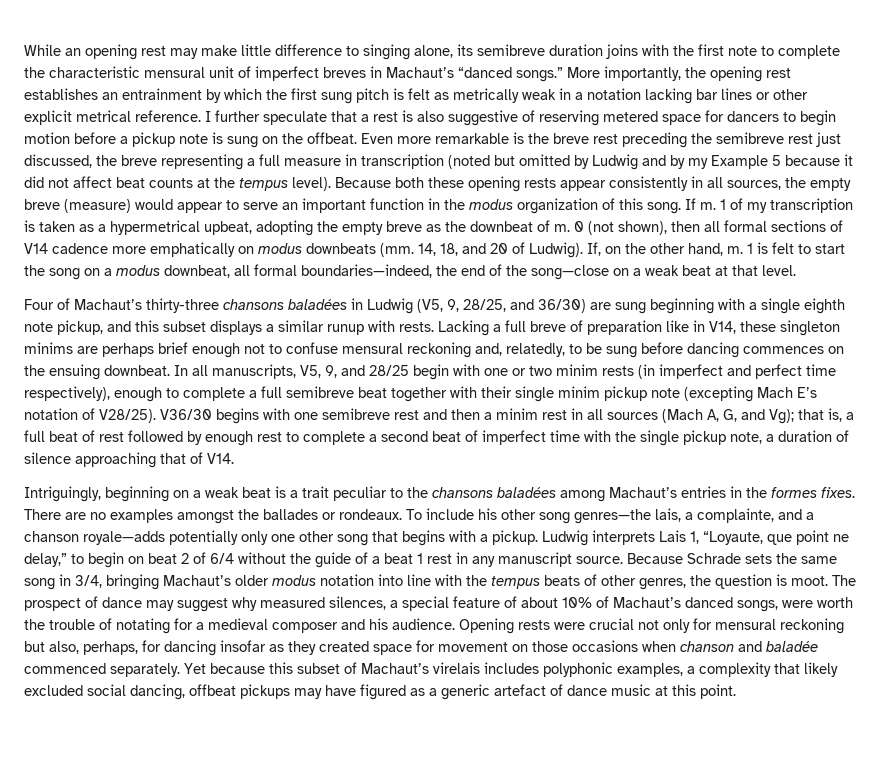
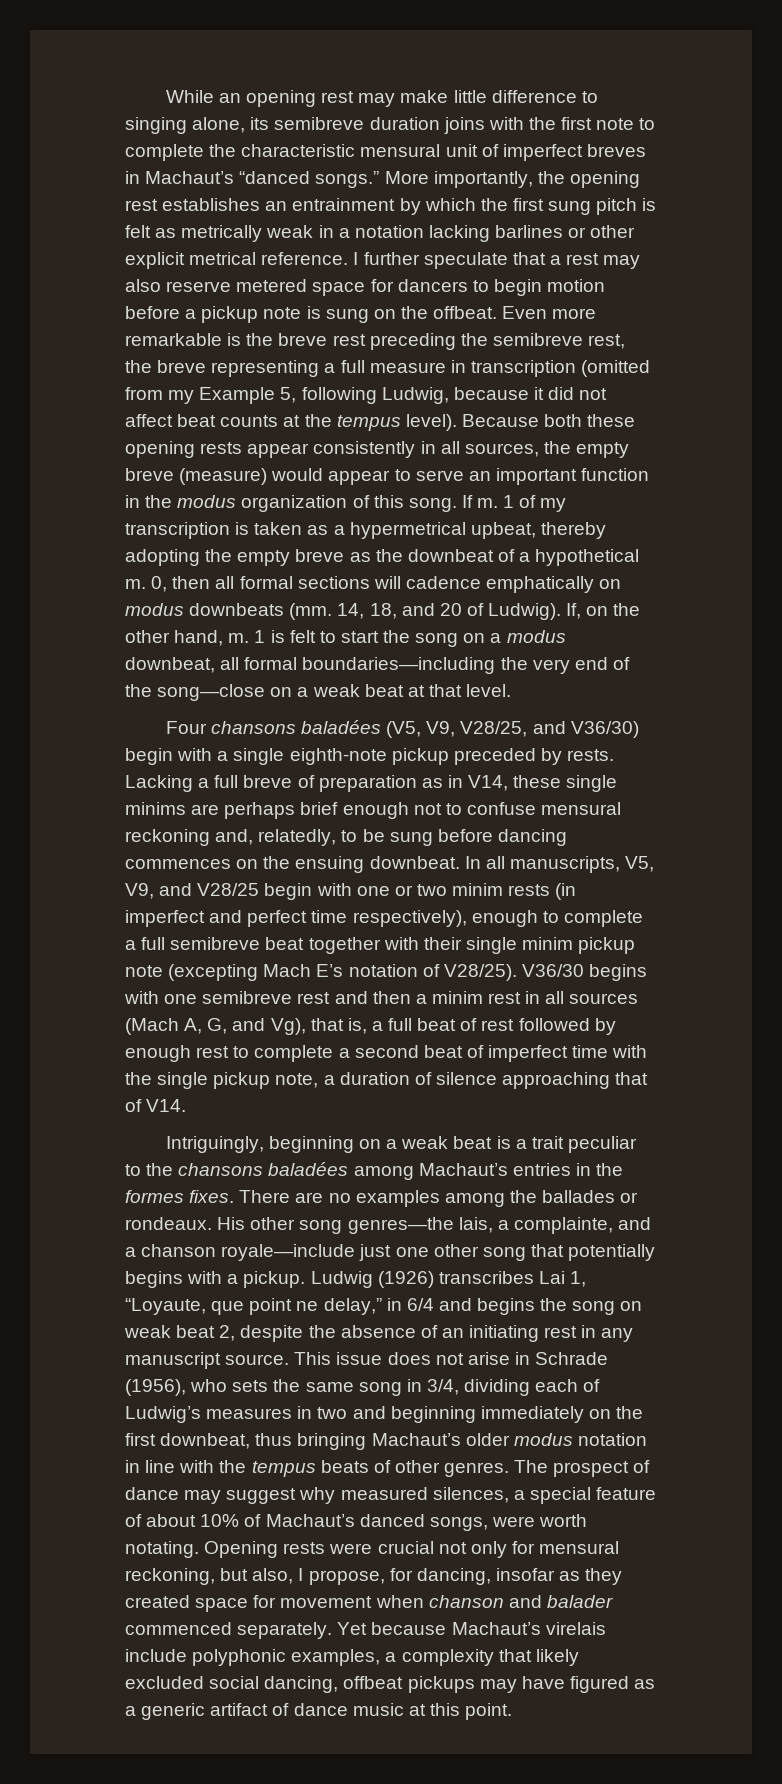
[696,88,752,100] bar lines -> [495,225,564,238] barlines
[402,110,599,126] is also suggestive of reserving -> [603,255,641,269] [125,279,232,292] may also reserve
[788,132,841,147] [24,154,92,168] rest just discussed, -> [588,334,626,349] rest,
[448,154,781,170] (noted but omitted by Ludwig and by my Example 5 -> [581,360,651,377] [125,387,449,404] (omitted from my Example 5, following Ludwig,
(252, 228) none -> [540,522,606,539] thereby
[554,220,843,235] [24,243,146,254] m. 0 (not shown), then all formal sections of V14 cadence more -> [519,549,640,566] [125,576,481,592] a hypothetical m. 0, then all formal sections will cadence
[301,264,457,278] boundaries—indeed, the -> [302,657,570,674] boundaries—including the very
[57,298,845,314] [24,320,395,335] of Machaut’s thirty-three chansons baladées in Ludwig (V5, 9, 28/25, and 36/30) are sung beginning with a single eighth note pickup, and this subset displays a similar runup with -> [210,720,639,738] [125,748,562,765] chansons baladées (V5, V9, V28/25, and V36/30) begin with a single eighth-note pickup preceded by
[666,320,689,332] like -> [421,778,443,788] as
[780,320,840,336] singleton -> [566,775,618,792] single
[325,365,409,378] 9, and 28/25 -> [125,883,260,899] V9, and V28/25
[769,409,794,424] Vg); -> [270,1018,306,1035] Vg),
[177,510,234,524] amongst -> [444,1193,505,1207] among
[406,508,497,520] To include his -> [217,1217,246,1230] His
[83,530,268,545] royale—adds potentially only -> [221,1244,392,1261] royale—include just
(398, 536) none -> [568,1244,656,1261] potentially
[592,530,686,545] interprets Lais -> [377,1271,565,1288] (1926) transcribes Lai
[71,552,423,568] to begin on beat 2 of 6/4 without the guide of a beat 1 -> [386,1298,643,1315] [124,1325,540,1342] in 6/4 and begins the song on weak beat 2, despite the absence of an initiating
[627,553,741,564] Because Schrade -> [294,1352,609,1365] [125,1379,228,1396] This issue does not arise in Schrade (1956), who
(102, 581) none -> [464,1379,601,1396] [125,1406,644,1423] [125,1433,293,1449] dividing each of Ludwig’s measures in two and beginning immediately on the first downbeat, thus
[378,574,403,586] into -> [125,1460,140,1473] in
[639,574,828,590] genres, the question is moot. -> [444,1462,510,1477] genres.
[24,618,455,634] the trouble of notating for a medieval composer and his audience. -> [125,1541,199,1558] notating.
[780,618,844,634] reckoning -> [125,1568,215,1585] reckoning,
[83,640,216,656] perhaps, for dancing -> [298,1568,491,1585] I propose, for dancing,
[512,640,638,652] on those occasions -> (373, 1602) none
[766,641,818,652] baladée -> [546,1595,613,1608] balader
[269,662,357,674] this subset of -> (447, 1628) none
[484,662,539,674] includes -> [125,1649,187,1662] include
[494,684,546,696] artefact -> [210,1703,269,1716] artifact

